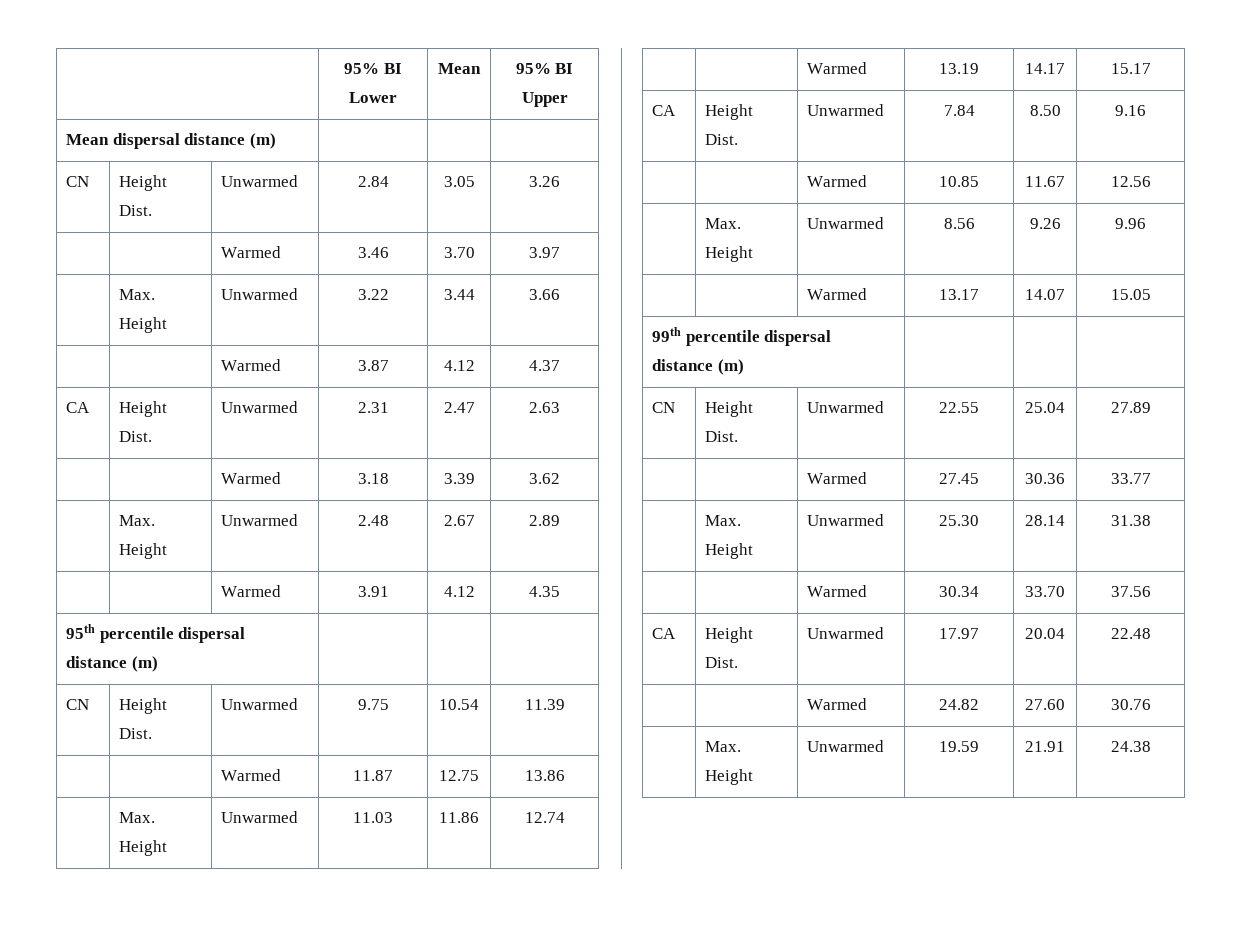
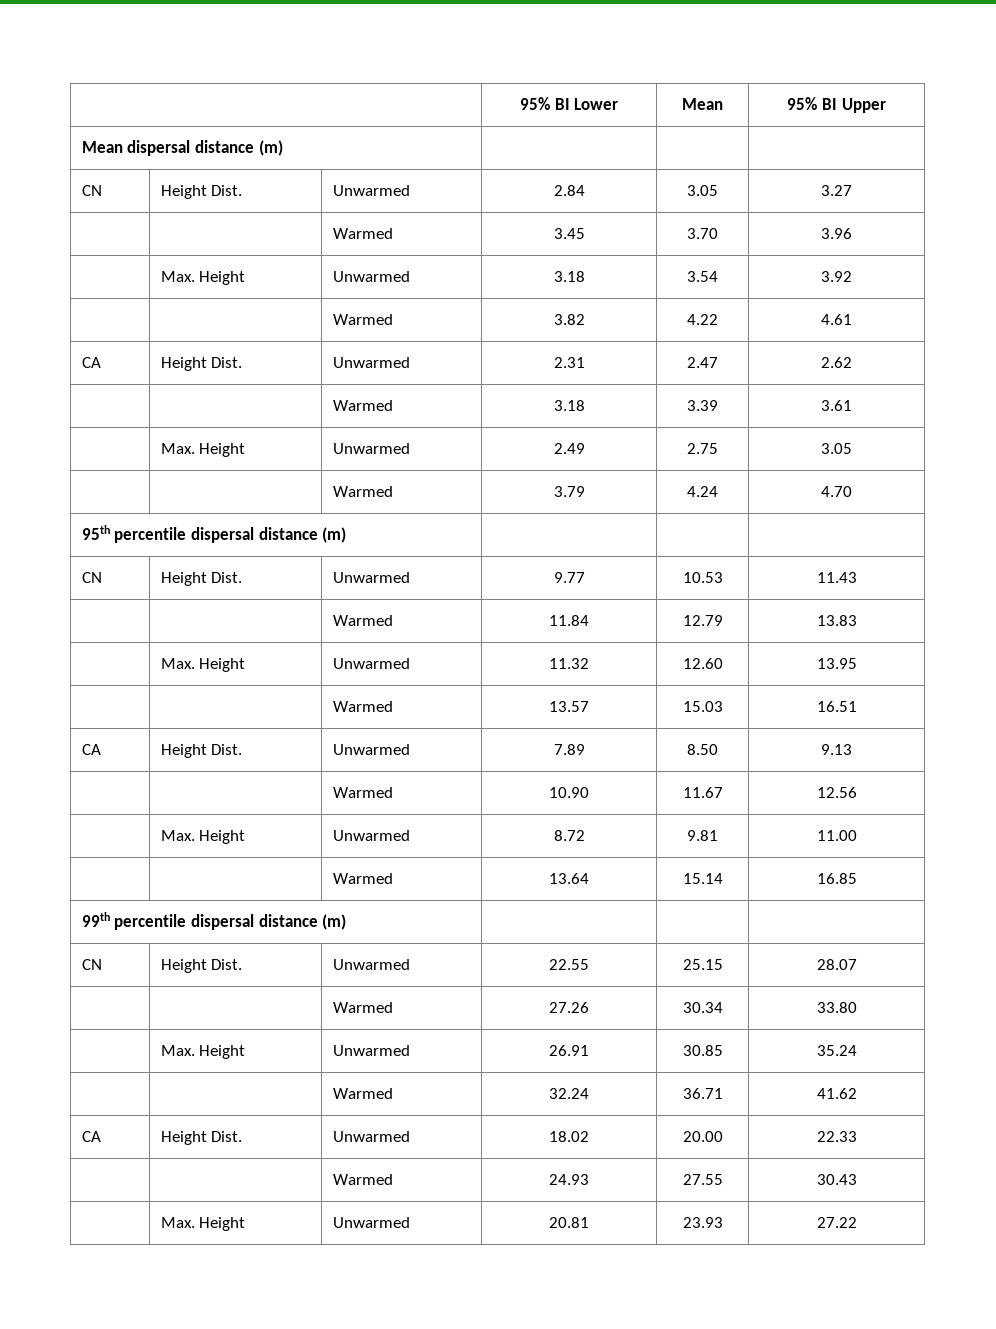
[529,176,560,187] [221,246,282,258] [357,247,389,258] 3.26 // | | Warmed | 3.46 -> [821,185,852,196] [332,228,393,239] [553,228,585,239] 3.27 // | | Warmed | 3.45
[529,247,560,258] [119,289,156,300] [119,317,168,333] [221,288,299,300] [357,289,389,300] [443,289,475,300] [529,289,560,300] [221,359,282,371] [357,360,389,371] [443,360,475,371] [529,360,560,371] 3.97 // | Max. Height | Unwarmed | 3.22 | 3.44 | 3.66 // | | Warmed | 3.87 | 4.12 | 4.37 -> [821,228,852,239] [160,271,246,285] [332,271,410,282] [553,271,585,282] [687,271,718,282] [821,271,852,282] [332,314,393,325] [553,314,585,325] [687,314,718,325] [821,314,852,325] 3.96 // | Max. Height | Unwarmed | 3.18 | 3.54 | 3.92 // | | Warmed | 3.82 | 4.22 | 4.61
[529,402,560,413] 2.63 -> [821,357,852,368] 2.62
[529,473,560,484] [119,515,156,526] [119,543,168,559] [221,514,299,526] [357,515,389,526] [443,515,475,526] [529,515,560,526] [221,585,282,597] [357,586,389,597] [443,586,475,597] [529,586,560,597] 3.62 // | Max. Height | Unwarmed | 2.48 | 2.67 | 2.89 // | | Warmed | 3.91 | 4.12 | 4.35 -> [821,400,852,411] [160,443,246,457] [332,443,410,454] [553,443,585,454] [687,443,718,454] [821,443,852,454] [332,486,393,497] [553,486,585,497] [687,486,718,497] [821,486,852,497] 3.61 // | Max. Height | Unwarmed | 2.49 | 2.75 | 3.05 // | | Warmed | 3.79 | 4.24 | 4.70
[357,699,389,710] [439,699,479,710] [524,699,565,710] [221,769,282,781] [353,770,393,781] [439,770,479,781] [524,770,565,781] [119,812,156,823] [119,840,168,856] [221,811,299,823] [353,812,393,823] [439,812,479,823] [524,812,565,823] [807,62,868,74] [939,63,979,74] [1025,63,1065,74] [1110,63,1151,74] [652,105,677,116] [705,104,754,120] [705,134,739,145] [807,104,885,116] [943,105,975,116] 9.75 | 10.54 | 11.39 // | | Warmed | 11.87 | 12.75 | 13.86 // | Max. Height | Unwarmed | 11.03 | 11.86 | 12.74 // | | Warmed | 13.19 | 14.17 | 15.17 // CA | Height Dist. | Unwarmed | 7.84 -> [553,572,585,583] [682,572,723,583] [816,572,857,583] [332,615,393,626] [549,615,589,626] [682,615,723,626] [816,615,857,626] [160,658,246,672] [332,658,410,669] [549,658,589,669] [682,658,723,669] [816,658,857,669] [332,701,393,712] [549,701,589,712] [682,701,723,712] [816,701,857,712] [81,744,101,755] [160,744,243,758] [332,744,410,755] [553,744,585,755] 9.77 | 10.53 | 11.43 // | | Warmed | 11.84 | 12.79 | 13.83 // | Max. Height | Unwarmed | 11.32 | 12.60 | 13.95 // | | Warmed | 13.57 | 15.03 | 16.51 // CA | Height Dist. | Unwarmed | 7.89
[1115,105,1146,116] [807,175,868,187] [939,176,979,187] 9.16 // | | Warmed | 10.85 -> [821,744,852,755] [332,787,393,798] [549,787,589,798] 9.13 // | | Warmed | 10.90
[943,218,975,229] [1029,218,1061,229] [1115,218,1146,229] [807,288,868,300] [939,289,979,300] [1025,289,1065,300] [1110,289,1151,300] 8.56 | 9.26 | 9.96 // | | Warmed | 13.17 | 14.07 | 15.05 -> [553,830,585,841] [687,830,718,841] [816,830,857,841] [332,873,393,884] [549,873,589,884] [682,873,723,884] [816,873,857,884] 8.72 | 9.81 | 11.00 // | | Warmed | 13.64 | 15.14 | 16.85
[1025,402,1065,413] [1110,402,1151,413] [807,472,868,484] [939,473,979,484] [1025,473,1065,484] [1110,473,1151,484] [705,515,742,526] [705,543,754,559] [807,514,885,526] [939,515,979,526] [1025,515,1065,526] [1110,515,1151,526] [807,585,868,597] [939,586,979,597] [1025,586,1065,597] [1110,586,1151,597] [652,628,677,639] [705,627,754,643] [705,657,739,668] [807,627,885,639] [939,628,979,639] [1025,628,1065,639] [1110,628,1151,639] [807,698,868,710] [939,699,979,710] [1025,699,1065,710] [1110,699,1151,710] [705,741,742,752] [705,769,754,785] [807,740,885,752] [939,741,979,752] [1025,741,1065,752] [1110,741,1151,752] 25.04 | 27.89 // | | Warmed | 27.45 | 30.36 | 33.77 // | Max. Height | Unwarmed | 25.30 | 28.14 | 31.38 // | | Warmed | 30.34 | 33.70 | 37.56 // CA | Height Dist. | Unwarmed | 17.97 | 20.04 | 22.48 // | | Warmed | 24.82 | 27.60 | 30.76 // | Max. Height | Unwarmed | 19.59 | 21.91 | 24.38 -> [682,959,723,970] [816,959,857,970] [332,1002,393,1013] [549,1002,589,1013] [682,1002,723,1013] [816,1002,857,1013] [160,1045,246,1059] [332,1045,410,1056] [549,1045,589,1056] [682,1045,723,1056] [816,1045,857,1056] [332,1088,393,1099] [549,1088,589,1099] [682,1088,723,1099] [816,1088,857,1099] [81,1131,101,1142] [160,1131,243,1145] [332,1131,410,1142] [549,1131,589,1142] [682,1131,723,1142] [816,1131,857,1142] [332,1174,393,1185] [549,1174,589,1185] [682,1174,723,1185] [816,1174,857,1185] [160,1217,246,1231] [332,1217,410,1228] [549,1217,589,1228] [682,1217,723,1228] [816,1217,857,1228] 25.15 | 28.07 // | | Warmed | 27.26 | 30.34 | 33.80 // | Max. Height | Unwarmed | 26.91 | 30.85 | 35.24 // | | Warmed | 32.24 | 36.71 | 41.62 // CA | Height Dist. | Unwarmed | 18.02 | 20.00 | 22.33 // | | Warmed | 24.93 | 27.55 | 30.43 // | Max. Height | Unwarmed | 20.81 | 23.93 | 27.22

